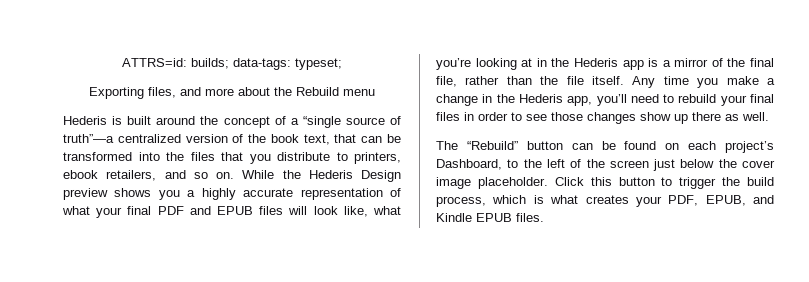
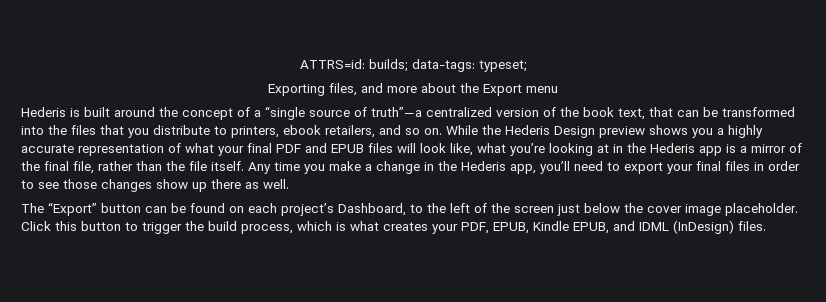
[296,87,339,96] Rebuild -> [483,84,522,96] Export
[678,94,717,103] rebuild -> [624,162,663,174] export
[466,141,518,150] “Rebuild” -> [48,202,97,216] “Export”
[753,195,774,204] [436,213,512,222] and Kindle EPUB -> [533,220,734,234] Kindle EPUB, and IDML (InDesign)

